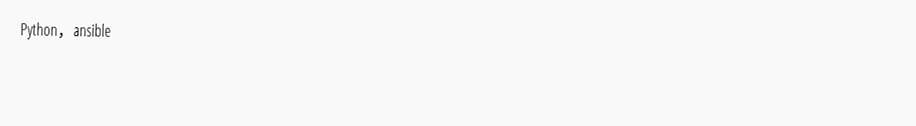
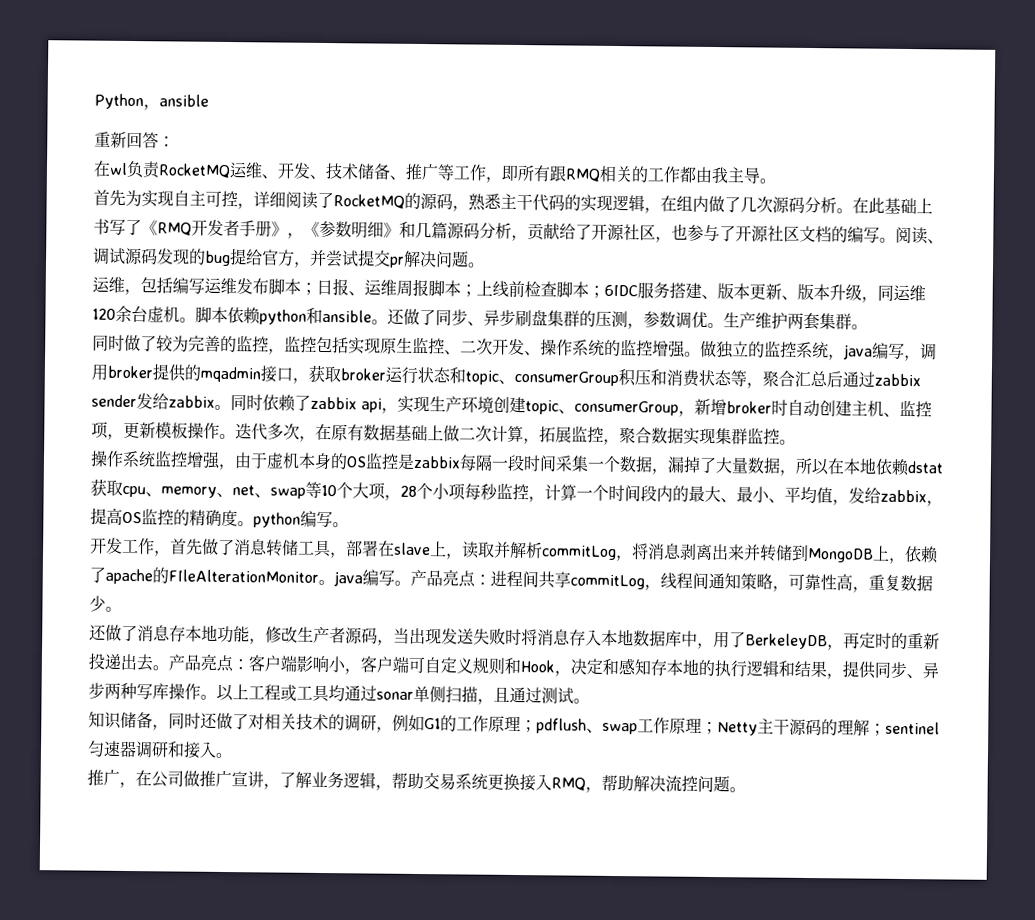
(111, 30) none -> [94,131,175,149] [93,160,776,184] [93,189,933,215] [93,218,944,245] [92,247,485,268] [92,276,926,303] [92,305,868,331] [92,334,937,362] [91,363,921,389] [91,393,932,418] [91,421,796,446] [90,450,944,477] [90,478,943,507] [90,507,349,528] [90,537,939,564] [89,566,933,593] [89,595,122,612] [89,624,940,651] [88,652,939,680] [88,682,590,705] [88,711,940,736] [87,740,232,759] [87,769,746,793] // 重新回答： // 在wl负责RocketMQ运维、开发、技术储备、推广等工作，即所有跟RMQ相关的工作都由我主导。 // 首先为实现自主可控，详细阅读了RocketMQ的源码，熟悉主干代码的实现逻辑，在组内做了几次源码分析。在此基础上书写了《RMQ开发者手册》，《参数明细》和几篇源码分析，贡献给了开源社区，也参与了开源社区文档的编写。阅读、调试源码发现的bug提给官方，并尝试提交pr解决问题。 // 运维，包括编写运维发布脚本；日报、运维周报脚本；上线前检查脚本；6IDC服务搭建、版本更新、版本升级，同运维120余台虚机。脚本依赖python和ansible。还做了同步、异步刷盘集群的压测，参数调优。生产维护两套集群。 // 同时做了较为完善的监控，监控包括实现原生监控、二次开发、操作系统的监控增强。做独立的监控系统，java编写，调用broker提供的mqadmin接口，获取broker运行状态和topic、consumerGroup积压和消费状态等，聚合汇总后通过zabbix sender发给zabbix。同时依赖了zabbix api，实现生产环境创建topic、consumerGroup，新增broker时自动创建主机、监控项，更新模板操作。迭代多次，在原有数据基础上做二次计算，拓展监控，聚合数据实现集群监控。 // 操作系统监控增强，由于虚机本身的OS监控是zabbix每隔一段时间采集一个数据，漏掉了大量数据，所以在本地依赖dstat获取cpu、memory、net、swap等10个大项，28个小项每秒监控，计算一个时间段内的最大、最小、平均值，发给zabbix，提高OS监控的精确度。python编写。 // 开发工作，首先做了消息转储工具，部署在slave上，读取并解析commitLog，将消息剥离出来并转储到MongoDB上，依赖了apache的FIleAlterationMonitor。java编写。产品亮点：进程间共享commitLog，线程间通知策略，可靠性高，重复数据少。 // 还做了消息存本地功能，修改生产者源码，当出现发送失败时将消息存入本地数据库中，用了BerkeleyDB，再定时的重新投递出去。产品亮点：客户端影响小，客户端可自定义规则和Hook，决定和感知存本地的执行逻辑和结果，提供同步、异步两种写库操作。以上工程或工具均通过sonar单侧扫描，且通过测试。 // 知识储备，同时还做了对相关技术的调研，例如G1的工作原理；pdflush、swap工作原理；Netty主干源码的理解；sentinel匀速器调研和接入。 // 推广，在公司做推广宣讲，了解业务逻辑，帮助交易系统更换接入RMQ，帮助解决流控问题。

